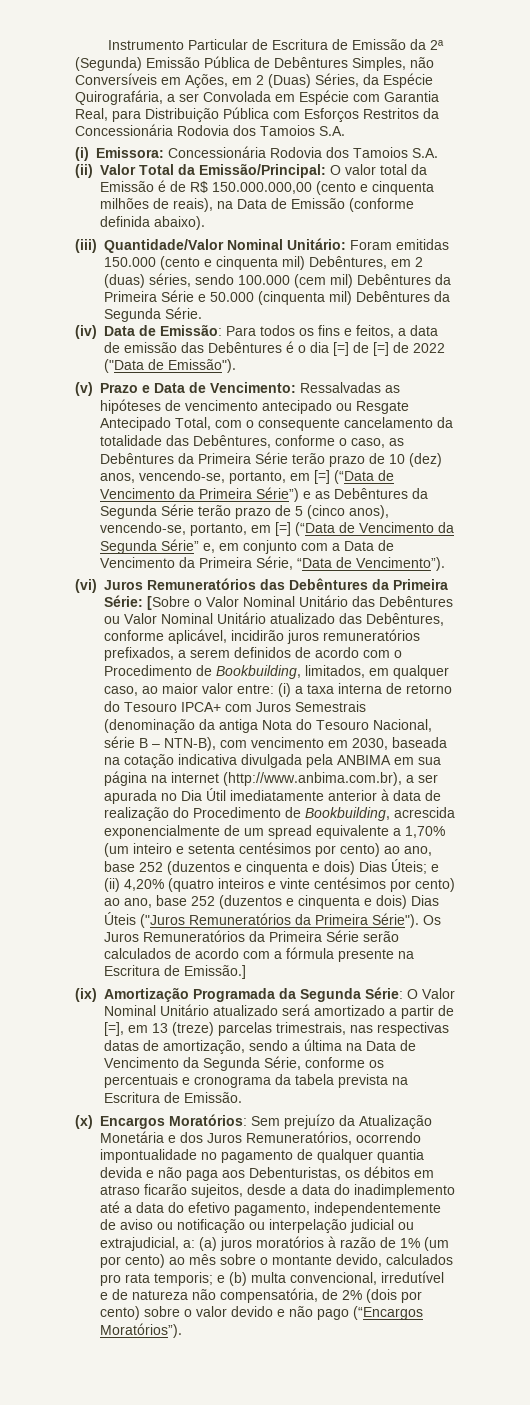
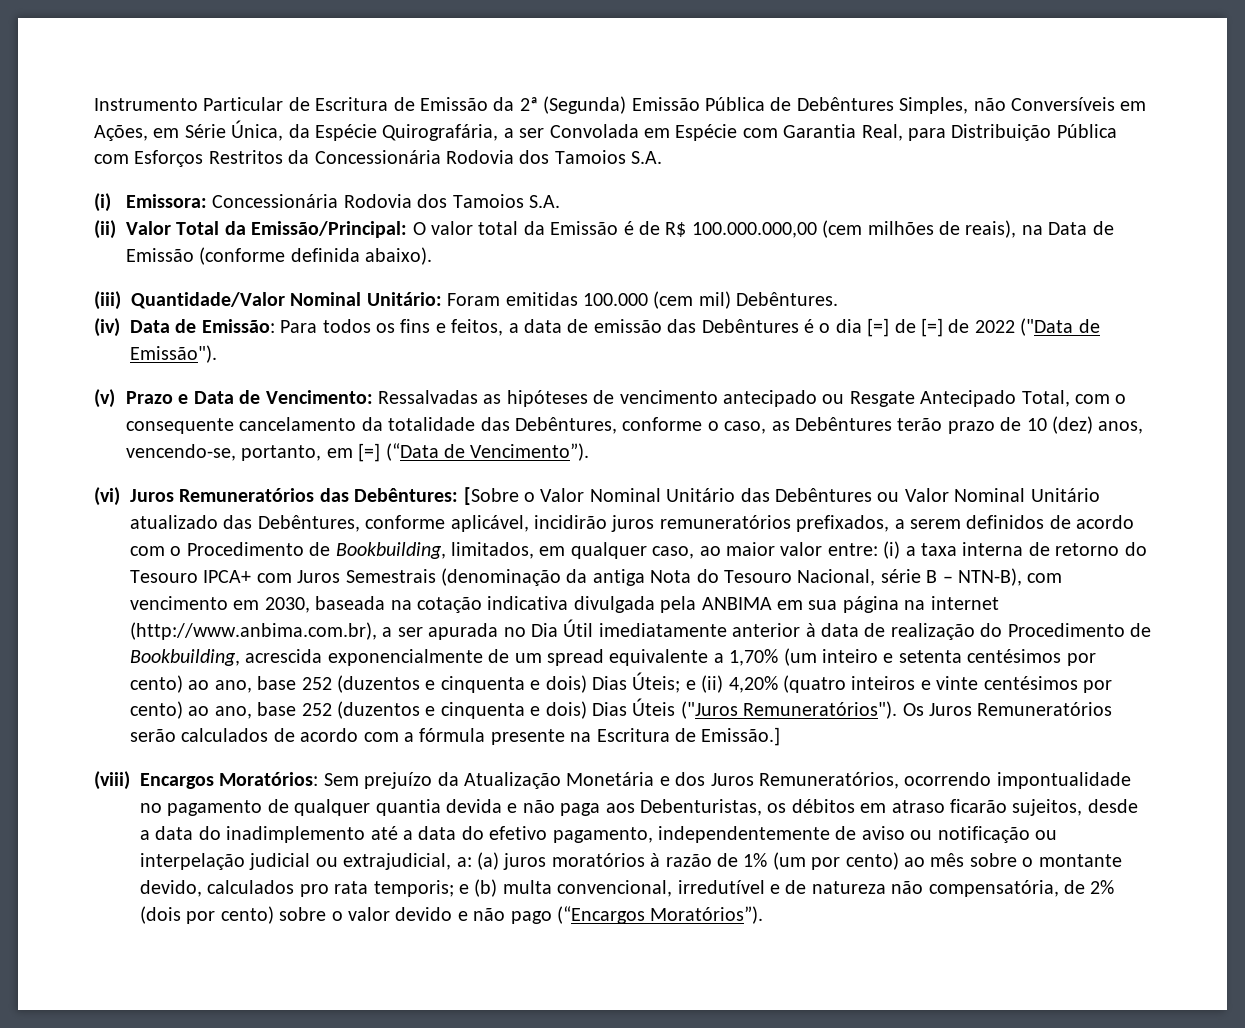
[256,73,359,88] 2 (Duas) Séries, -> [184,120,284,141] Série Única,
[212,181,434,195] 150.000.000,00 (cento e cinquenta -> [691,220,863,238] 100.000.000,00 (cem
[104,256,423,270] [104,273,451,288] [104,290,450,305] [104,307,202,322] 150.000 (cento e cinquenta mil) Debêntures, em 2 (duas) séries, sendo 100.000 (cem mil) Debêntures da Primeira Série e 50.000 (cinquenta mil) Debêntures da Segunda Série. -> [582,291,839,309] 100.000 (cem mil) Debêntures.
[178,452,288,464] da Primeira Série -> (893, 424) none
[100,487,428,502] [100,504,389,519] [100,522,454,536] [100,539,394,554] [100,556,352,570] Vencimento da Primeira Série”) e as Debêntures da Segunda Série terão prazo de 5 (cinco anos), vencendo-se, portanto, em [=] (“Data de Vencimento da Segunda Série” e, em conjunto com a Data de Vencimento da Primeira Série, “Data de -> (466, 451) none
[289,578,448,590] [104,595,143,607] Debêntures da Primeira Série: -> [354,488,459,502] Debêntures:
[189,913,441,928] [104,930,359,942] Remuneratórios da Primeira Série"). Os Juros Remuneratórios da Primeira Série -> [743,701,1113,719] Remuneratórios"). Os Juros Remuneratórios
[75,987,455,1002] [104,1004,454,1019] [104,1022,449,1036] [104,1039,416,1054] [104,1056,384,1071] [104,1074,408,1088] [104,1092,242,1103] [75,1115,93,1129] (ix) Amortização Programada da Segunda Série: O Valor Nominal Unitário atualizado será amortizado a partir de [=], em 13 (treze) parcelas trimestrais, nas respectivas datas de amortização, sendo a última na Data de Vencimento da Segunda Série, conforme os percentuais e cronograma da tabela prevista na Escritura de Emissão. // (x) -> [94,771,130,790] (viii)

